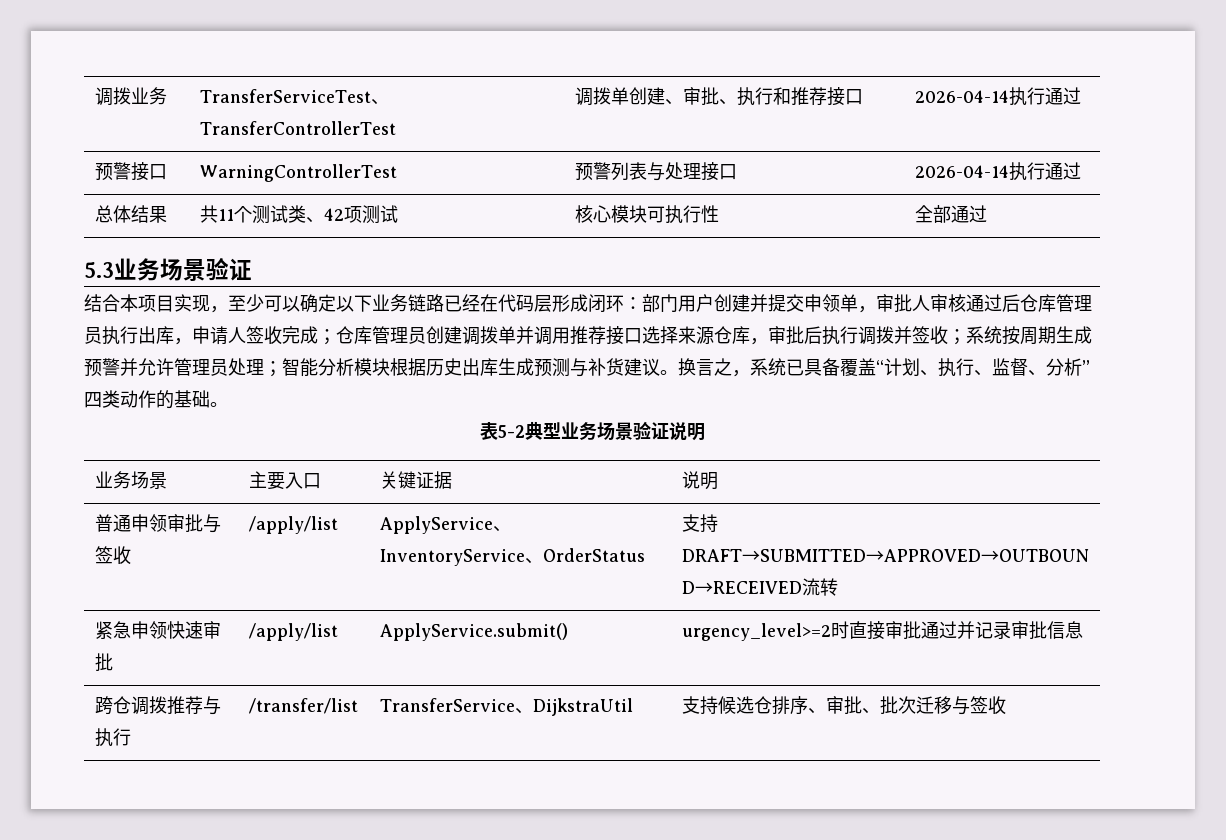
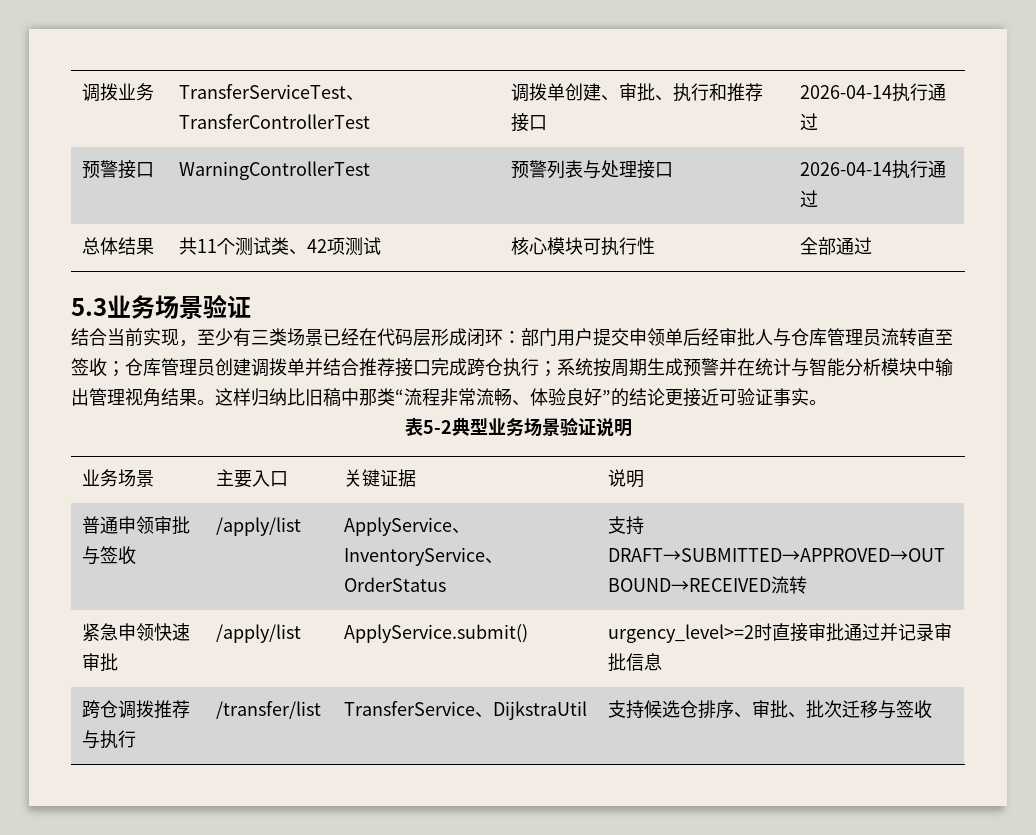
[120,294,174,312] 本项目 -> [107,328,143,346] 当前
[264,294,444,313] 可以确定以下业务链路 -> [233,328,323,347] 有三类场景
[714,294,768,312] 创建并 -> (593, 337) none
[858,294,1092,313] [84,326,318,345] ，审批人审核通过后仓库管理员执行出库，申请人签收完成 -> [683,328,953,347] [71,358,107,377] 后经审批人与仓库管理员流转直至签收
[534,326,948,345] 调用推荐接口选择来源仓库，审批后执行调拨并签收 -> [323,358,539,377] 结合推荐接口完成跨仓执行
[138,358,1090,377] [84,390,210,409] 允许管理员处理；智能分析模块根据历史出库生成预测与补货建议。换言之，系统已具备覆盖“计划、执行、监督、分析”四类动作的基础 -> [737,358,953,377] [71,388,809,407] 在统计与智能分析模块中输出管理视角结果。这样归纳比旧稿中那类“流程非常流畅、体验良好”的结论更接近可验证事实

